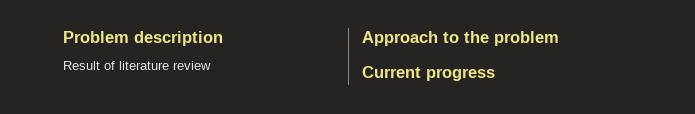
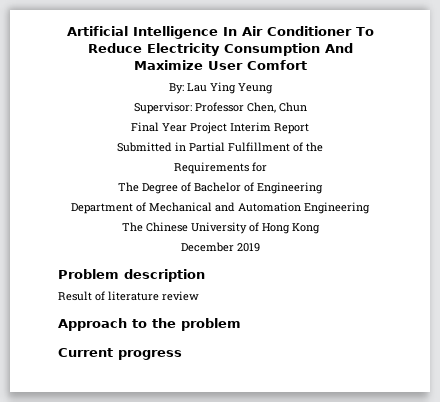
(63, 37) none -> [66,26,374,39] [87,43,353,56] [133,60,307,70] [168,82,273,94] [133,102,307,114] [131,122,309,134] [117,142,323,152] [173,162,267,174] [118,182,323,194] [71,202,370,214] [121,222,320,234] [180,242,260,252] Artificial Intelligence In Air Conditioner To Reduce Electricity Consumption And Maximize User Comfort // By: Lau Ying Yeung // Supervisor: Professor Chen, Chun // Final Year Project Interim Report // Submitted in Partial Fulfillment of the // Requirements for // The Degree of Bachelor of Engineering // Department of Mechanical and Automation Engineering // The Chinese University of Hong Kong // December 2019 //

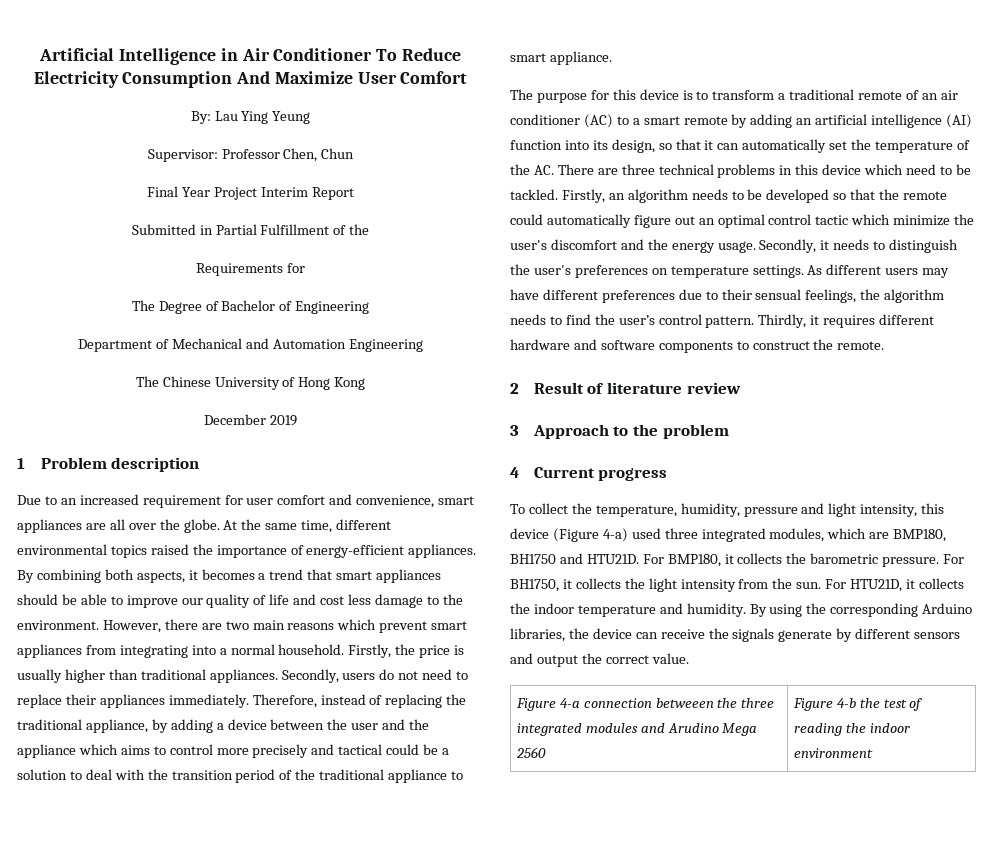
[222,27,237,36] In -> [220,48,238,61] in
(260, 247) none -> [17,458,25,469] 1
(205, 275) none -> [17,494,475,508] [17,519,392,533] [17,544,477,558] [17,569,442,583] [17,594,463,608] [17,619,468,633] [17,644,465,658] [17,669,469,683] [17,694,467,708] [17,719,430,733] [17,744,450,758] [17,769,464,783] [510,51,612,65] [510,89,958,103] [510,114,973,128] [510,139,970,153] [510,164,971,178] [510,189,948,203] [510,214,975,228] [510,239,959,253] [510,264,950,278] [510,289,945,303] [510,314,935,328] [510,339,885,353] [510,383,519,394] Due to an increased requirement for user comfort and convenience, smart appliances are all over the globe. At the same time, different environmental topics raised the importance of energy-efficient appliances. By combining both aspects, it becomes a trend that smart appliances should be able to improve our quality of life and cost less damage to the environment. However, there are two main reasons which prevent smart appliances from integrating into a normal household. Firstly, the price is usually higher than traditional appliances. Secondly, users do not need to replace their appliances immediately. Therefore, instead of replacing the traditional appliance, by adding a device between the user and the appliance which aims to control more precisely and tactical could be a solution to deal with the transition period of the traditional appliance to smart appliance. // The purpose for this device is to transform a traditional remote of an air conditioner (AC) to a smart remote by adding an artificial intelligence (AI) function into its design, so that it can automatically set the temperature of the AC. There are three technical problems in this device which need to be tackled. Firstly, an algorithm needs to be developed so that the remote could automatically figure out an optimal control tactic which minimize the user's discomfort and the energy usage. Secondly, it needs to distinguish the user's preferences on temperature settings. As different users may have different preferences due to their sensual feelings, the algorithm needs to find the user’s control pattern. Thirdly, it requires different hardware and software components to construct the remote. // 2
(199, 296) none -> [510,425,519,436] 3
(241, 324) none -> [510,467,519,478] 4
(182, 355) none -> [510,503,945,517] [510,528,947,542] [510,553,965,567] [510,578,964,592] [510,603,973,617] [510,628,961,642] [510,653,689,667] [515,698,775,711] [516,723,758,736] [515,747,546,758] [792,698,924,711] [793,723,910,736] [793,748,873,758] // To collect the temperature, humidity, pressure and light intensity, this device (Figure 4-a) used three integrated modules, which are BMP180, BH1750 and HTU21D. For BMP180, it collects the barometric pressure. For BH1750, it collects the light intensity from the sun. For HTU21D, it collects the indoor temperature and humidity. By using the corresponding Arduino libraries, the device can receive the signals generate by different sensors and output the correct value. // Figure 4-a connection betweeen the three integrated modules and Arudino Mega 2560 | Figure 4-b the test of reading the indoor environment

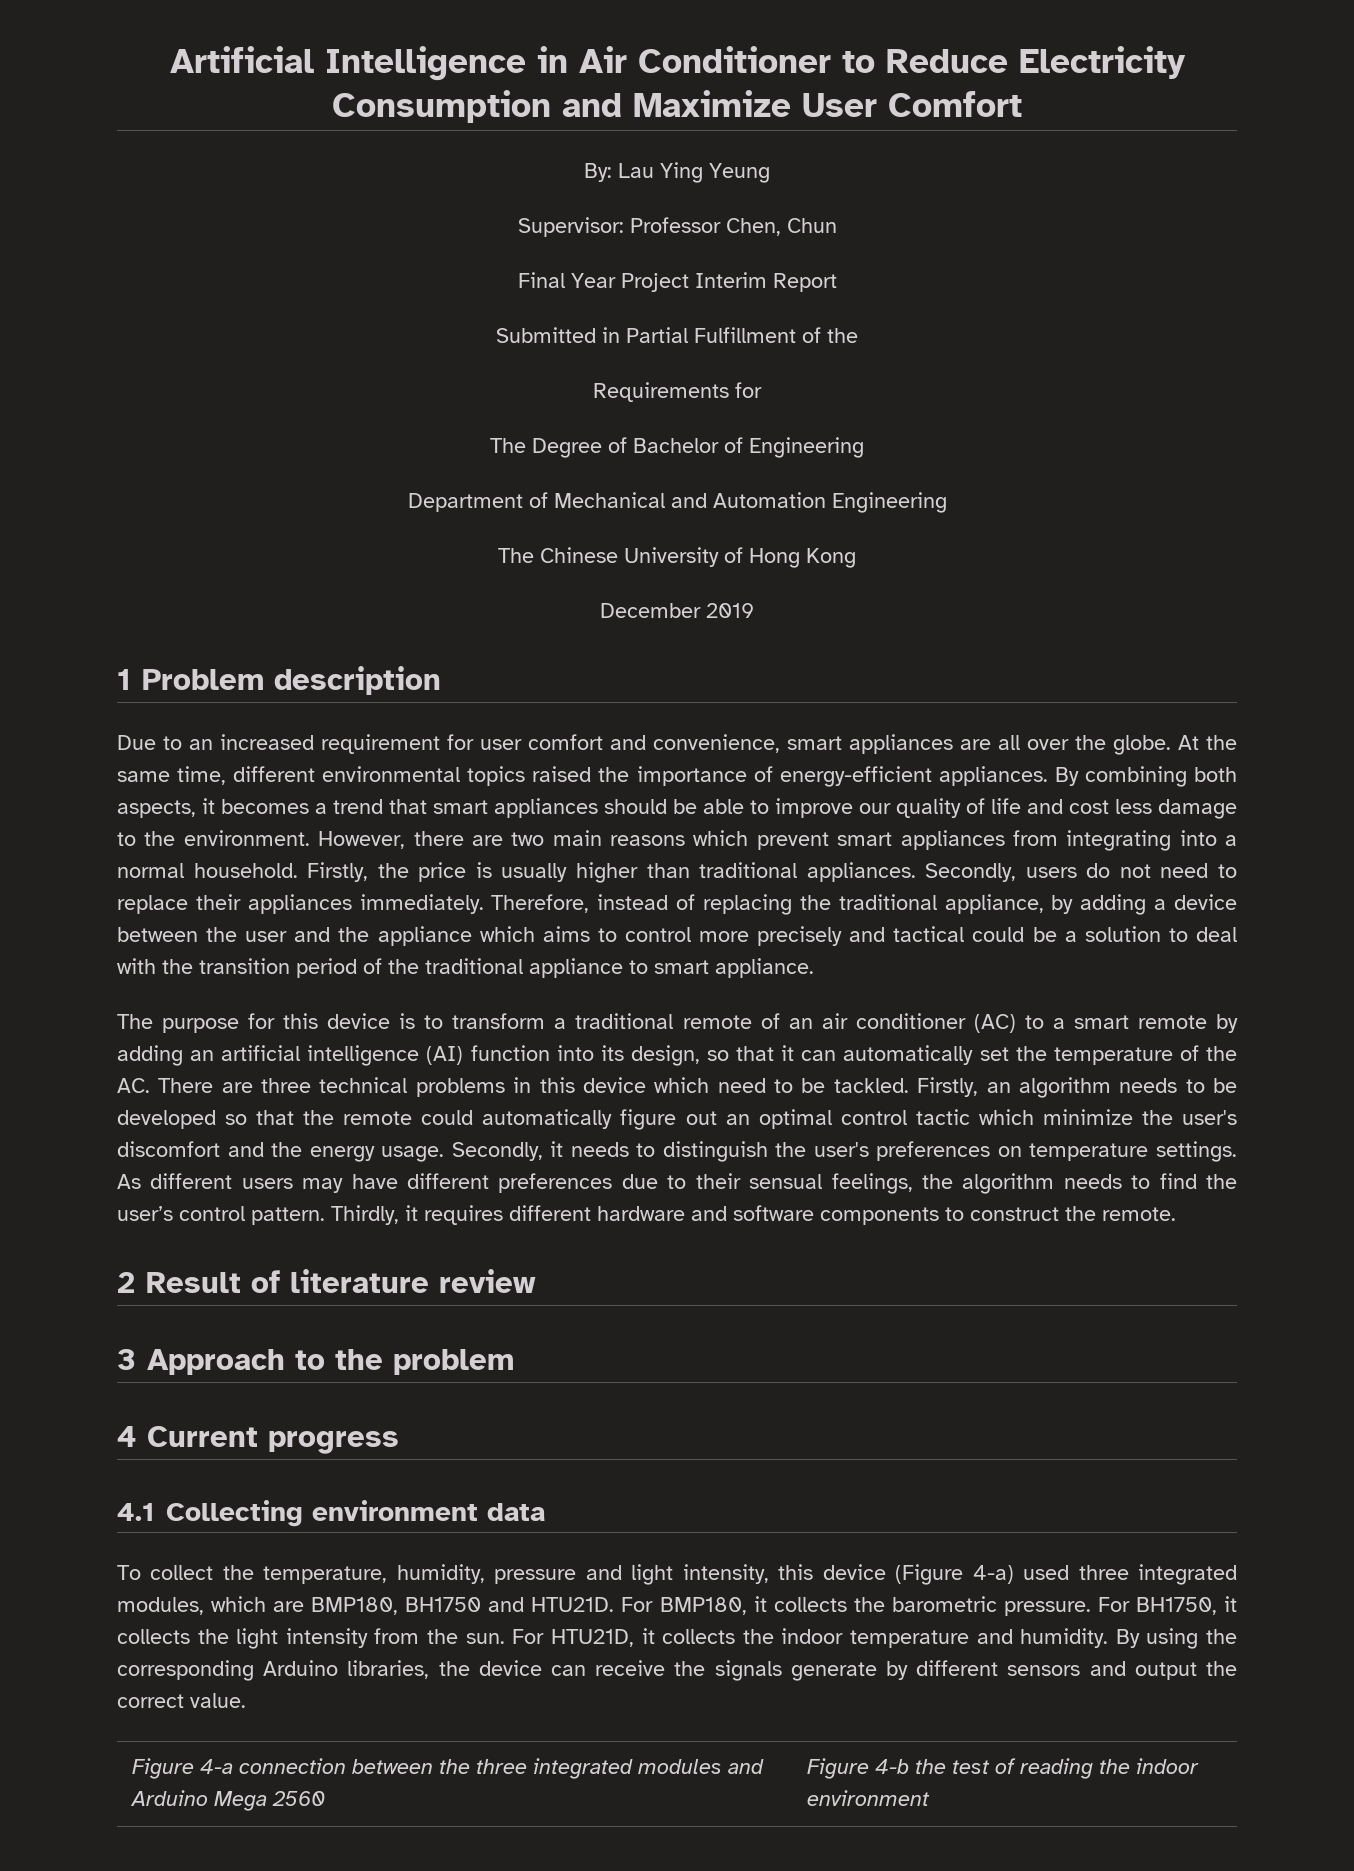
[375,49,397,61] To -> [841,51,875,73] to
[236,71,271,84] And -> [562,93,622,117] and
(668, 474) none -> [117,1500,545,1527] // 4.1 Collecting environment data
[655,698,714,708] betweeen -> [351,1759,433,1774] between
[667,723,719,733] Arudino -> [129,1790,208,1806] Arduino

